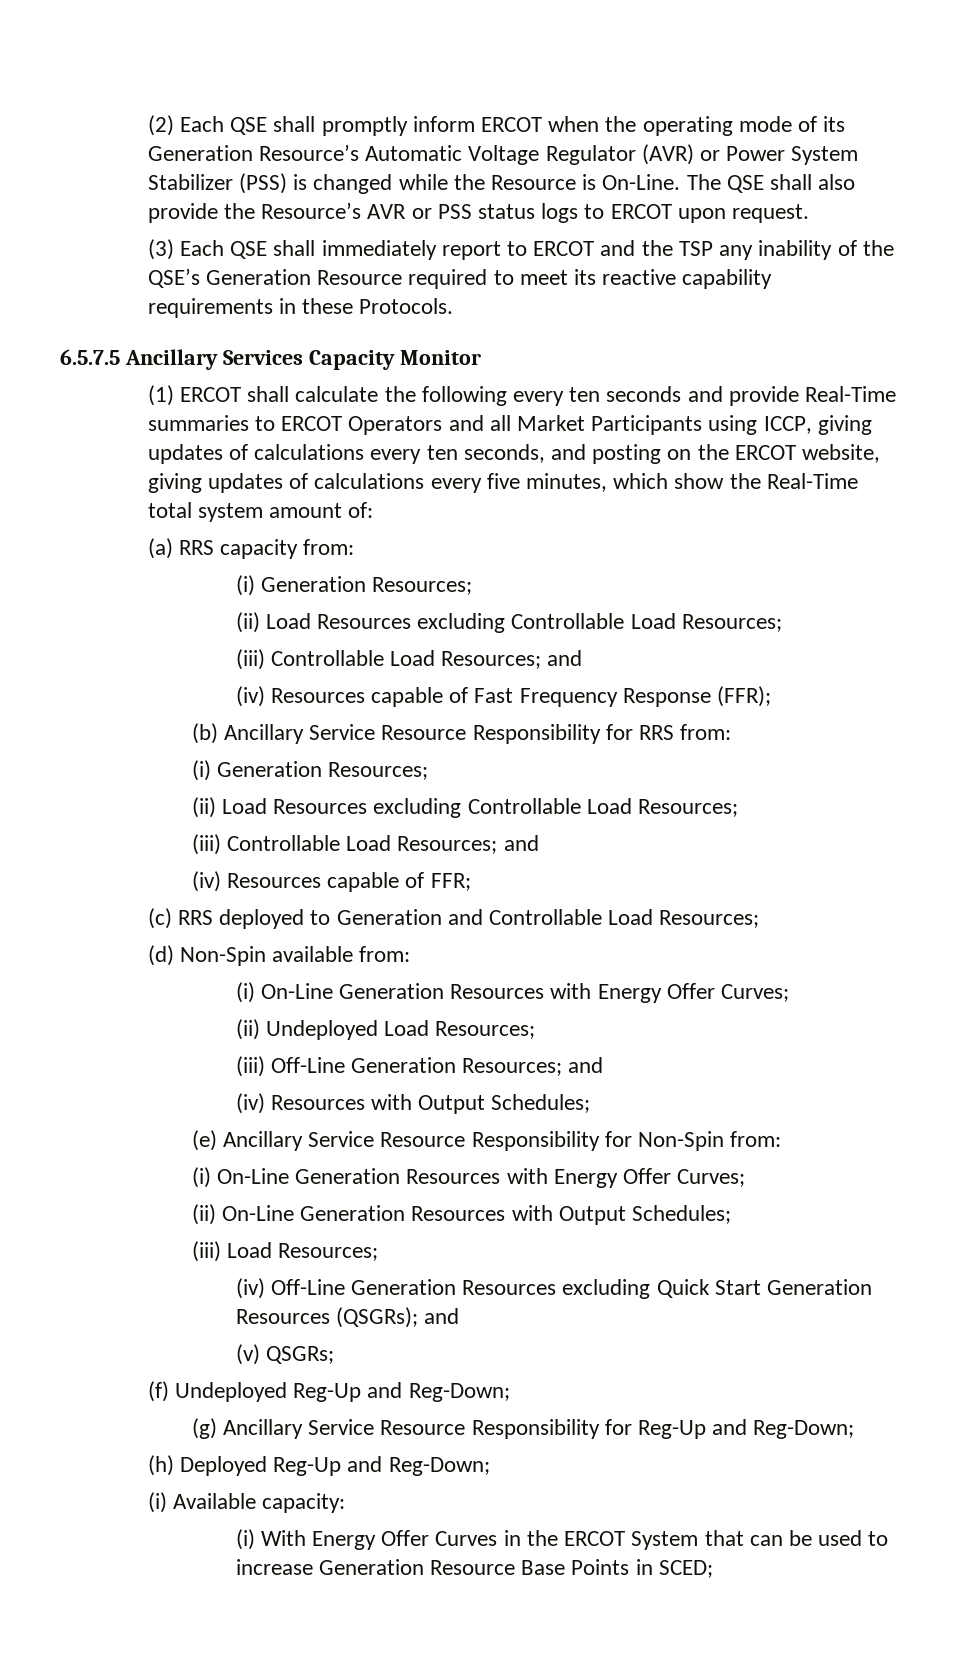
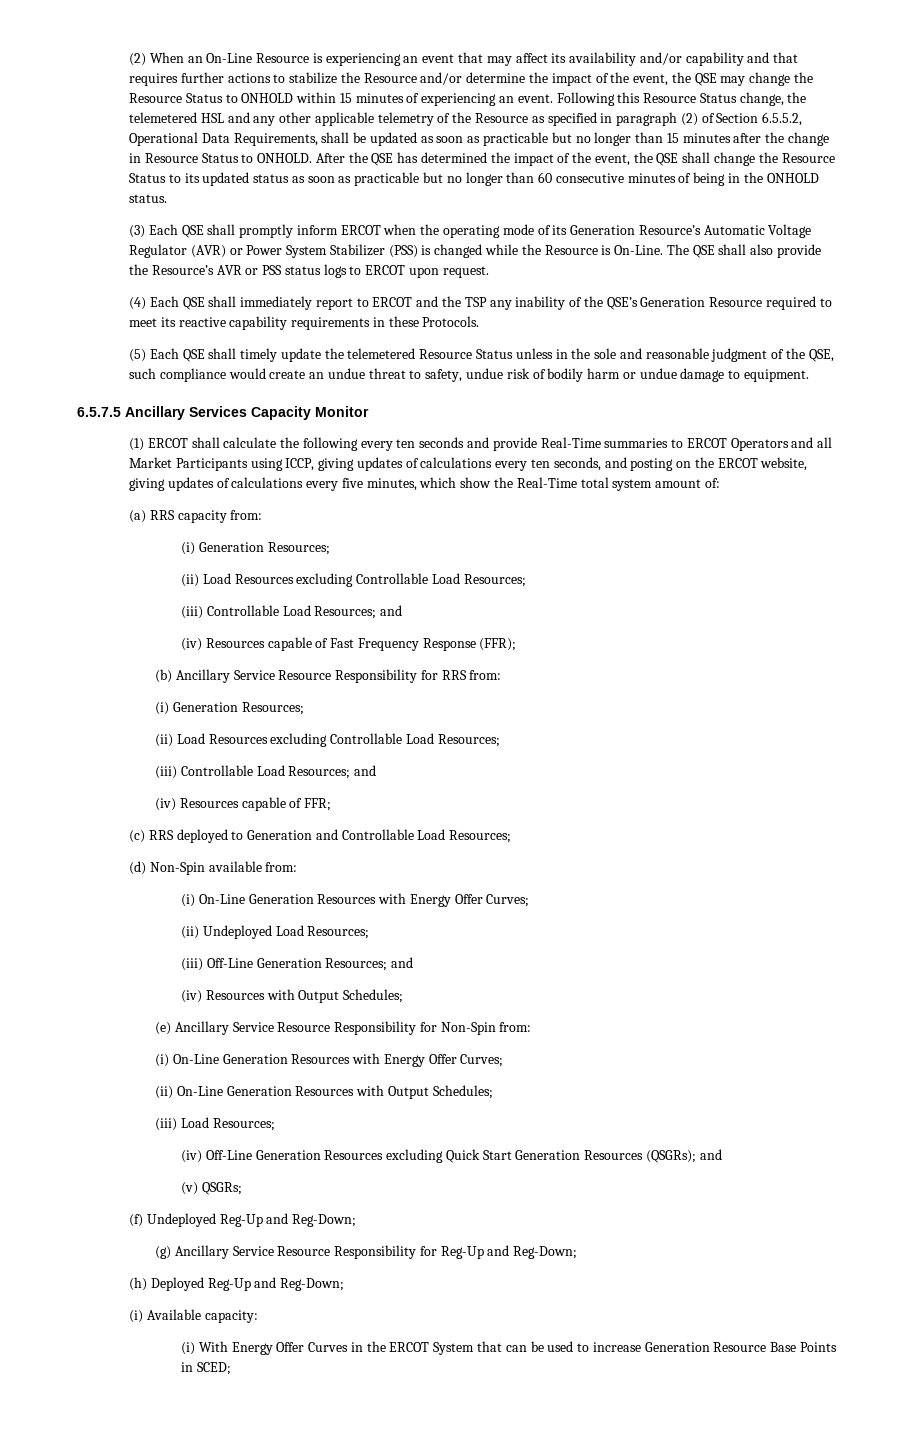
[147,115,174,136] (2) -> [128,52,799,66] [128,72,814,86] [128,92,807,106] [128,112,803,126] [128,132,830,146] [128,152,835,166] [128,172,819,186] [128,194,167,203] [128,225,145,238] (2) When an On-Line Resource is experiencing an event that may affect its availability and/or capability and that requires further actions to stabilize the Resource and/or determine the impact of the event, the QSE may change the Resource Status to ONHOLD within 15 minutes of experiencing an event. Following this Resource Status change, the telemetered HSL and any other applicable telemetry of the Resource as specified in paragraph (2) of Section 6.5.5.2, Operational Data Requirements, shall be updated as soon as practicable but no longer than 15 minutes after the change in Resource Status to ONHOLD. After the QSE has determined the impact of the event, the QSE shall change the Resource Status to its updated status as soon as practicable but no longer than 60 consecutive minutes of being in the ONHOLD status. // (3)
[147,239,174,260] (3) -> [128,297,146,310] (4)
(454, 306) none -> [128,348,834,362] [128,368,810,382] // (5) Each QSE shall timely update the telemetered Resource Status unless in the sole and reasonable judgment of the QSE, such compliance would create an undue threat to safety, undue risk of bodily harm or undue damage to equipment.

